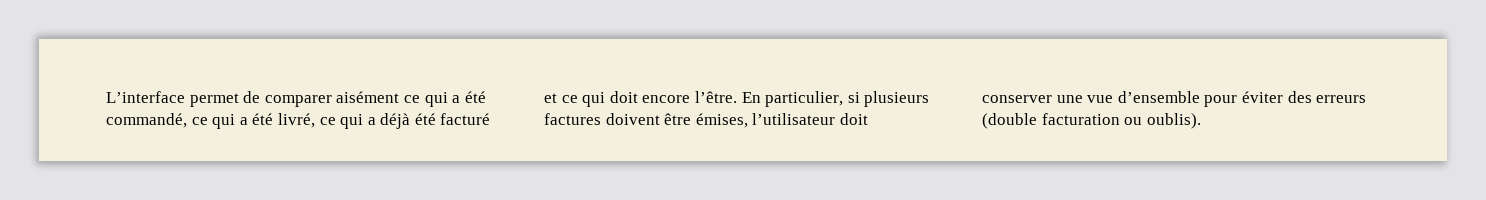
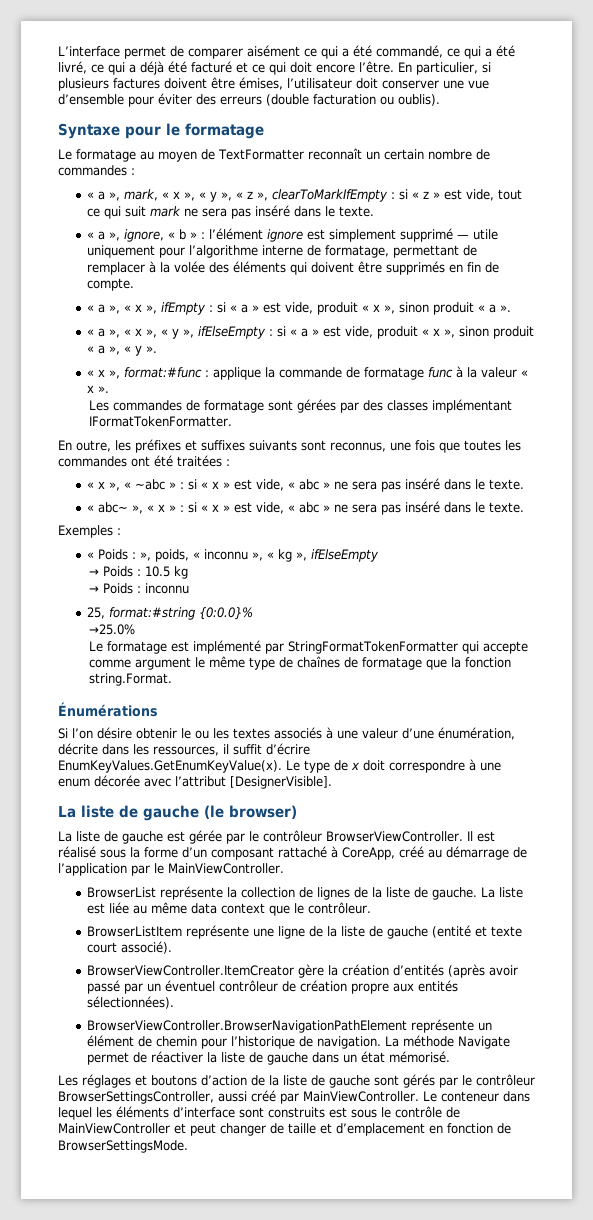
(1201, 121) none -> [58,123,264,139] [58,148,490,162] [58,165,135,176] [87,189,523,202] [87,205,375,219] [87,228,499,242] [87,245,478,258] [87,261,500,275] [87,278,135,291] [87,302,512,315] [87,326,535,339] [87,345,158,356] [87,366,529,380] [87,385,110,393] [89,399,513,413] [89,416,233,427] [58,439,521,453] [58,455,230,467] [87,478,525,492] [87,501,525,515] [58,525,121,538] [87,549,380,562] [89,566,189,579] [89,583,190,594] [87,607,254,620] [89,624,136,635] [89,640,528,654] [89,656,512,670] [89,673,173,686] [58,702,158,717] [58,727,515,740] [58,743,310,756] [58,759,501,773] [58,775,332,789] [58,805,297,821] [58,830,495,844] [58,846,527,860] [58,863,284,876] [87,886,524,900] [87,902,372,916] [87,925,523,939] [87,941,173,954] [87,964,519,978] [87,980,459,994] [87,996,175,1009] [87,1019,493,1033] [87,1035,511,1049] [87,1051,451,1065] [58,1074,535,1088] [58,1090,530,1104] [58,1106,460,1120] [58,1123,511,1136] [58,1140,188,1153] // Syntaxe pour le formatage // Le formatage au moyen de TextFormatter reconnaît un certain nombre de commandes : // « a », mark, « x », « y », « z », clearToMarkIfEmpty : si « z » est vide, tout ce qui suit mark ne sera pas inséré dans le texte. // « a », ignore, « b » : l’élément ignore est simplement supprimé — utile uniquement pour l’algorithme interne de formatage, permettant de remplacer à la volée des éléments qui doivent être supprimés en fin de compte. // « a », « x », ifEmpty : si « a » est vide, produit « x », sinon produit « a ». // « a », « x », « y », ifElseEmpty : si « a » est vide, produit « x », sinon produit « a », « y ». // « x », format:#func : applique la commande de formatage func à la valeur « x ». // Les commandes de formatage sont gérées par des classes implémentant IFormatTokenFormatter. // En outre, les préfixes et suffixes suivants sont reconnus, une fois que toutes les commandes ont été traitées : // « x », « ~abc » : si « x » est vide, « abc » ne sera pas inséré dans le texte. // « abc~ », « x » : si « x » est vide, « abc » ne sera pas inséré dans le texte. // Exemples : // « Poids : », poids, « inconnu », « kg », ifElseEmpty // → Poids : 10.5 kg // → Poids : inconnu // 25, format:#string {0:0.0}% // →25.0% // Le formatage est implémenté par StringFormatTokenFormatter qui accepte comme argument le même type de chaînes de formatage que la fonction string.Format. // Énumérations // Si l’on désire obtenir le ou les textes associés à une valeur d’une énumération, décrite dans les ressources, il suffit d’écrire EnumKeyValues.GetEnumKeyValue(x). Le type de x doit correspondre à une enum décorée avec l’attribut [DesignerVisible]. // La liste de gauche (le browser) // La liste de gauche est gérée par le contrôleur BrowserViewController. Il est réalisé sous la forme d’un composant rattaché à CoreApp, créé au démarrage de l’application par le MainViewController. // BrowserList représente la collection de lignes de la liste de gauche. La liste est liée au même data context que le contrôleur. // BrowserListItem représente une ligne de la liste de gauche (entité et texte court associé). // BrowserViewController.ItemCreator gère la création d’entités (après avoir passé par un éventuel contrôleur de création propre aux entités sélectionnées). // BrowserViewController.BrowserNavigationPathElement représente un élément de chemin pour l’historique de navigation. La méthode Navigate permet de réactiver la liste de gauche dans un état mémorisé. // Les réglages et boutons d’action de la liste de gauche sont gérés par le contrôleur BrowserSettingsController, aussi créé par MainViewController. Le conteneur dans lequel les éléments d’interface sont construits est sous le contrôle de MainViewController et peut changer de taille et d’emplacement en fonction de BrowserSettingsMode.

